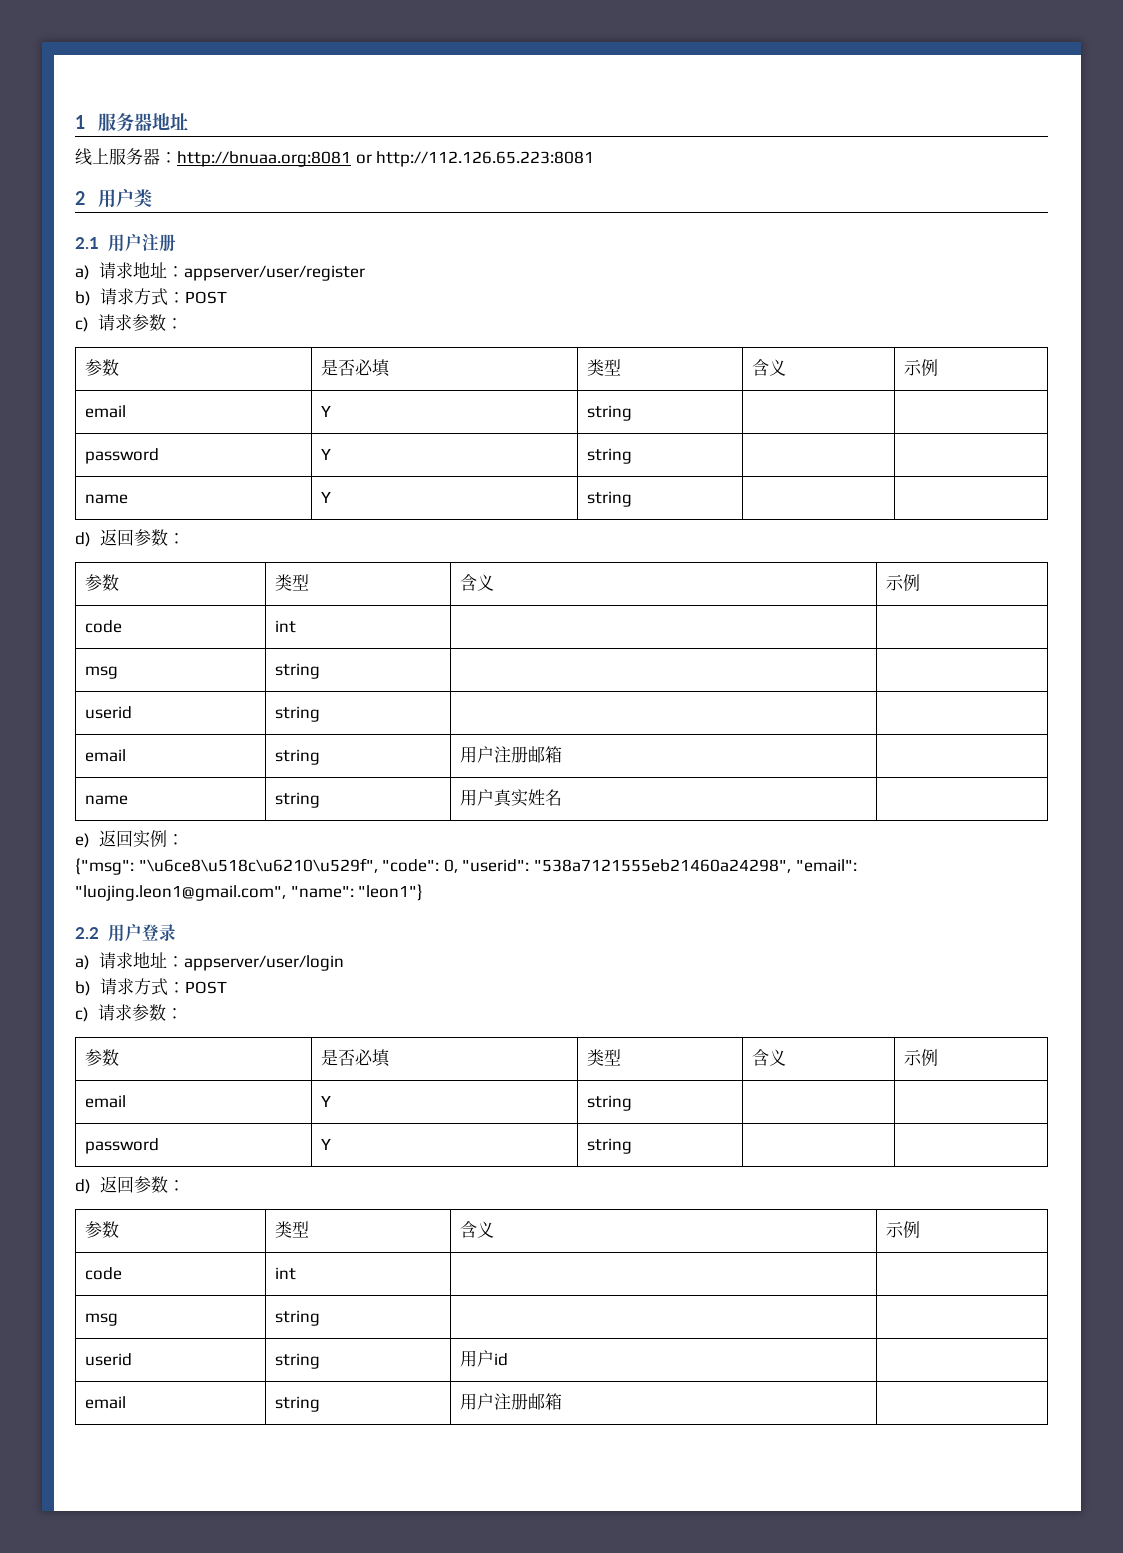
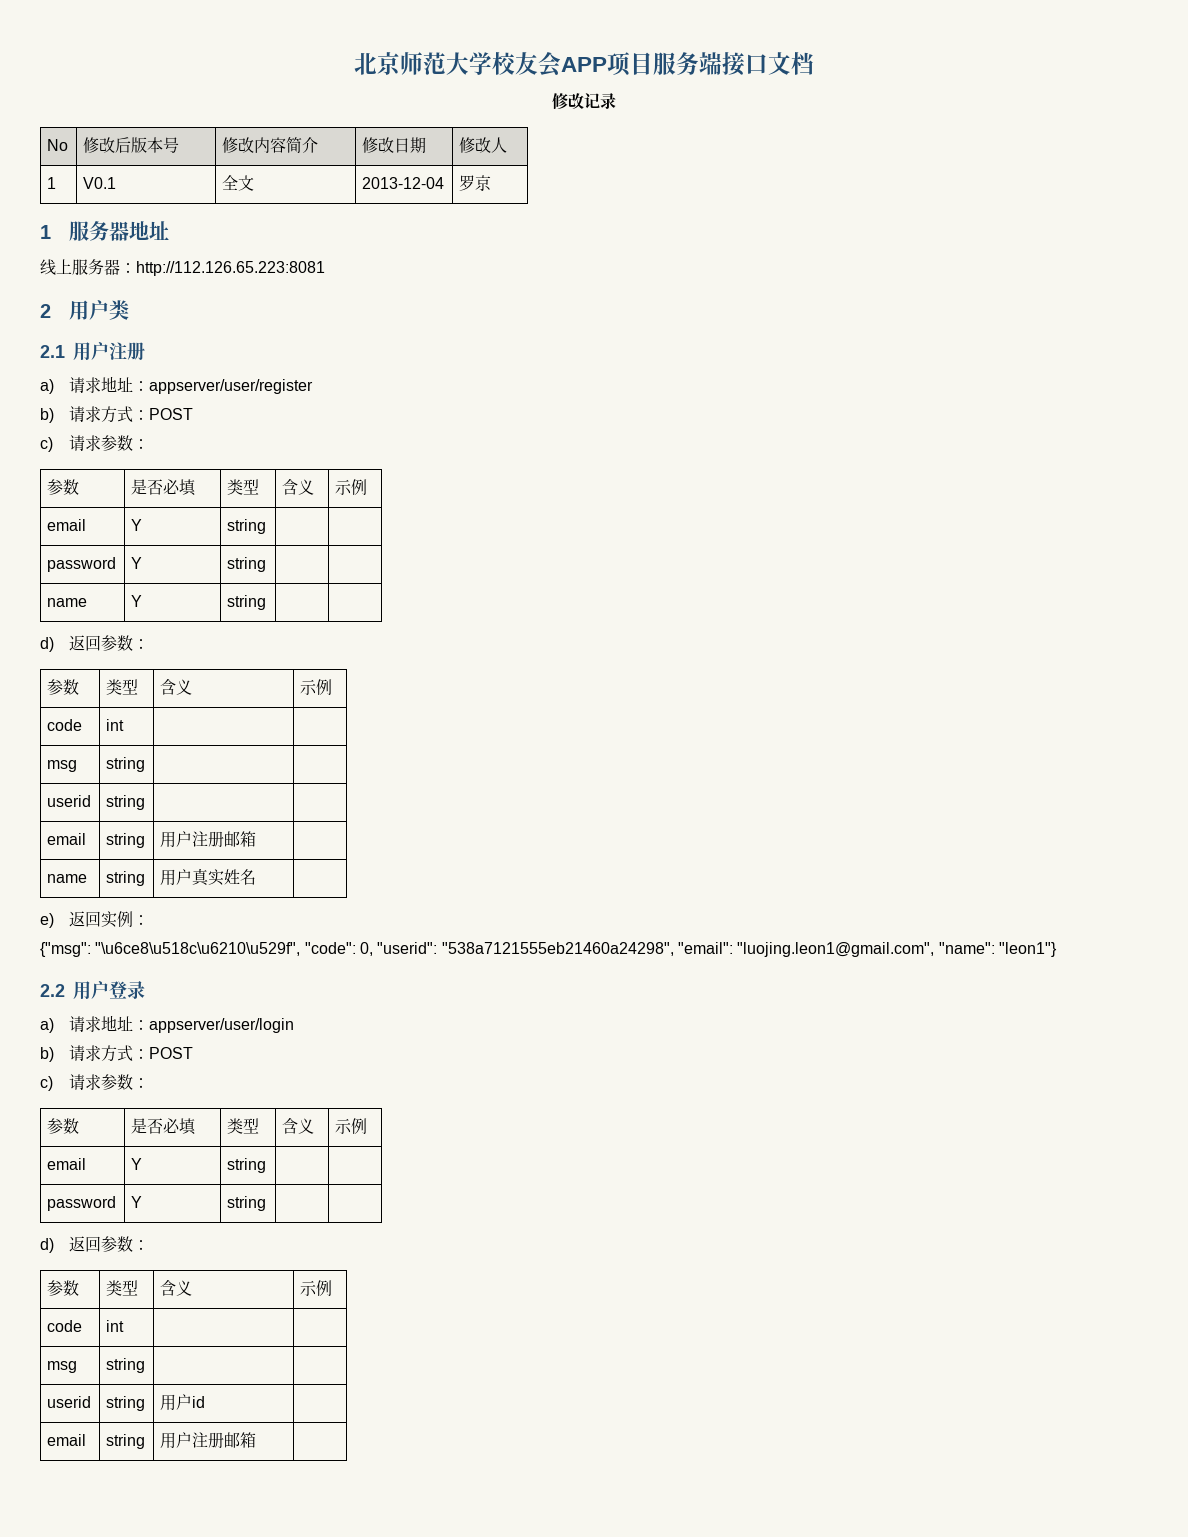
(75, 122) none -> [354,52,814,77] [552,92,616,110] [47,139,69,151] [83,137,180,153] [222,137,319,153] [362,137,427,153] [459,137,508,153] [47,177,57,189] [83,177,117,189] [222,175,255,191] [362,177,445,189] [459,175,492,191] 北京师范大学校友会APP项目服务端接口文档 // 修改记录 // No | 修改后版本号 | 修改内容简介 | 修改日期 | 修改人 // 1 | V0.1 | 全文 | 2013-12-04 | 罗京 //
[177,151,372,167] http://bnuaa.org:8081 or -> (136, 268) none

